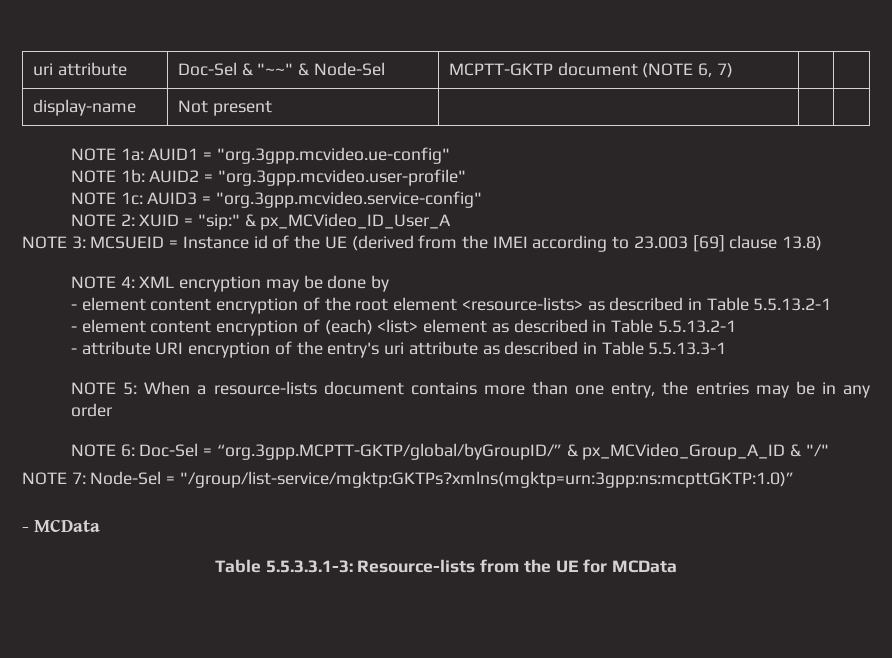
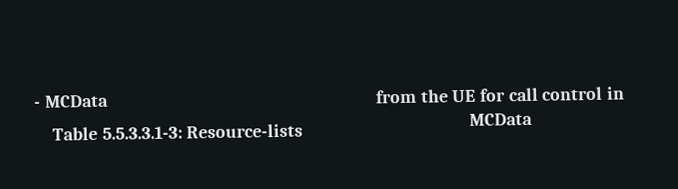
[32,62,127,76] [177,62,385,76] [448,62,733,78] [32,99,136,116] [177,100,272,116] [71,147,450,164] [71,169,466,186] [71,191,482,208] [71,213,452,230] [22,235,823,252] [71,275,390,292] [71,297,832,314] [71,319,736,336] [71,341,727,358] [71,381,871,398] [71,403,113,417] [71,443,829,460] [22,471,794,488] uri attribute | Doc-Sel & "~~" & Node-Sel | MCPTT-GKTP document (NOTE 6, 7) | | // display-name | Not present | | | // NOTE 1a: AUID1 = "org.3gpp.mcvideo.ue-config" // NOTE 1b: AUID2 = "org.3gpp.mcvideo.user-profile" // NOTE 1c: AUID3 = "org.3gpp.mcvideo.service-config" // NOTE 2: XUID = "sip:" & px_MCVideo_ID_User_A // NOTE 3: MCSUEID = Instance id of the UE (derived from the IMEI according to 23.003 [69] clause 13.8) // NOTE 4: XML encryption may be done by // - element content encryption of the root element <resource-lists> as described in Table 5.5.13.2-1 // - element content encryption of (each) <list> element as described in Table 5.5.13.2-1 // - attribute URI encryption of the entry's uri attribute as described in Table 5.5.13.3-1 // NOTE 5: When a resource-lists document contains more than one entry, the entries may be in any order // NOTE 6: Doc-Sel = “org.3gpp.MCPTT-GKTP/global/byGroupID/” & px_MCVideo_Group_A_ID & "/" // NOTE 7: Node-Sel = "/group/list-service/mgktp:GKTPs?xmlns(mgktp=urn:3gpp:ns:mcpttGKTP:1.0)” // -> (34, 104) none
(608, 566) none -> [507,86,626,102] call control in

